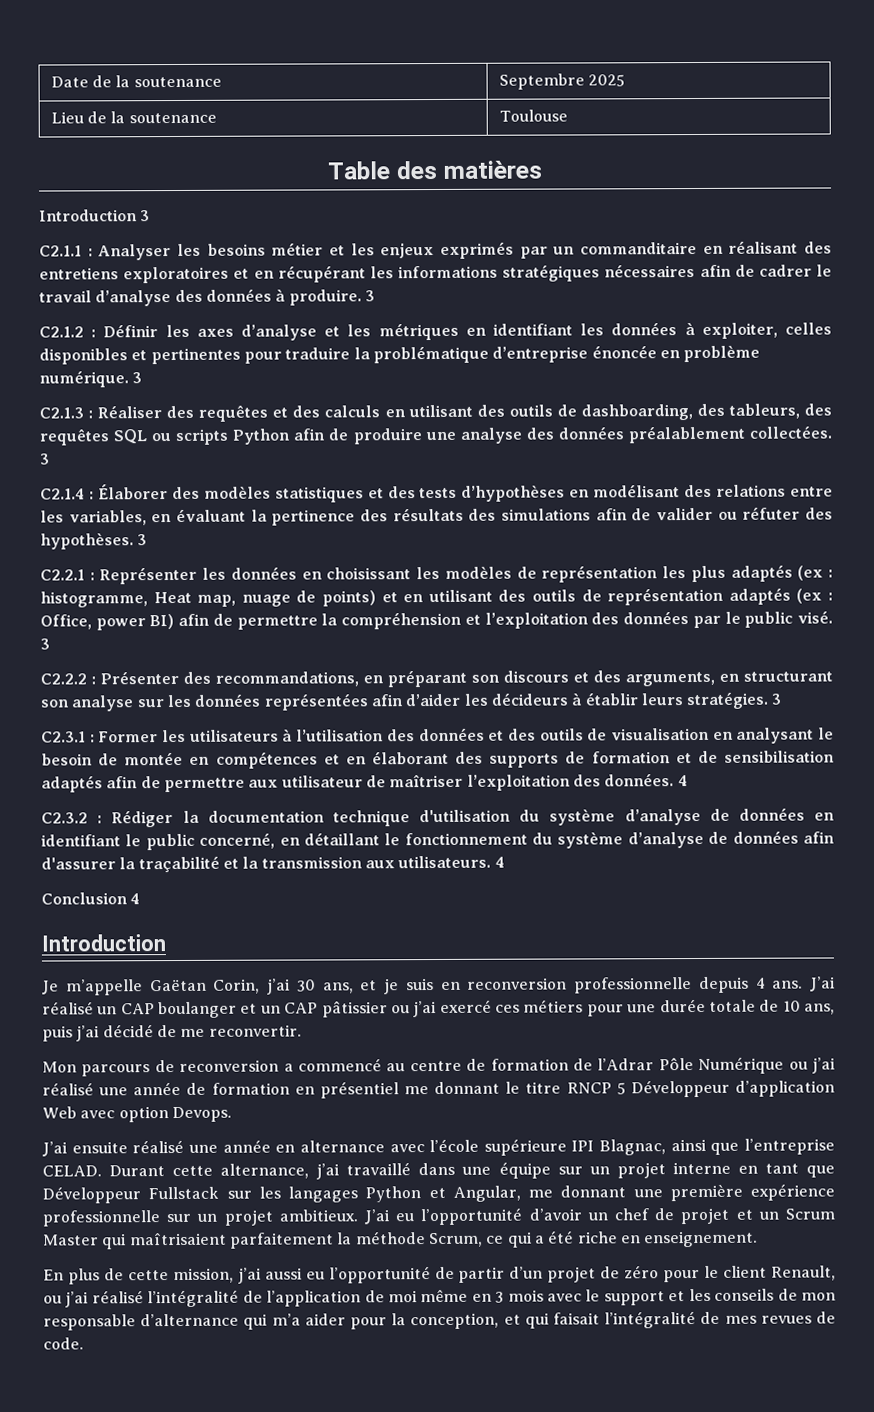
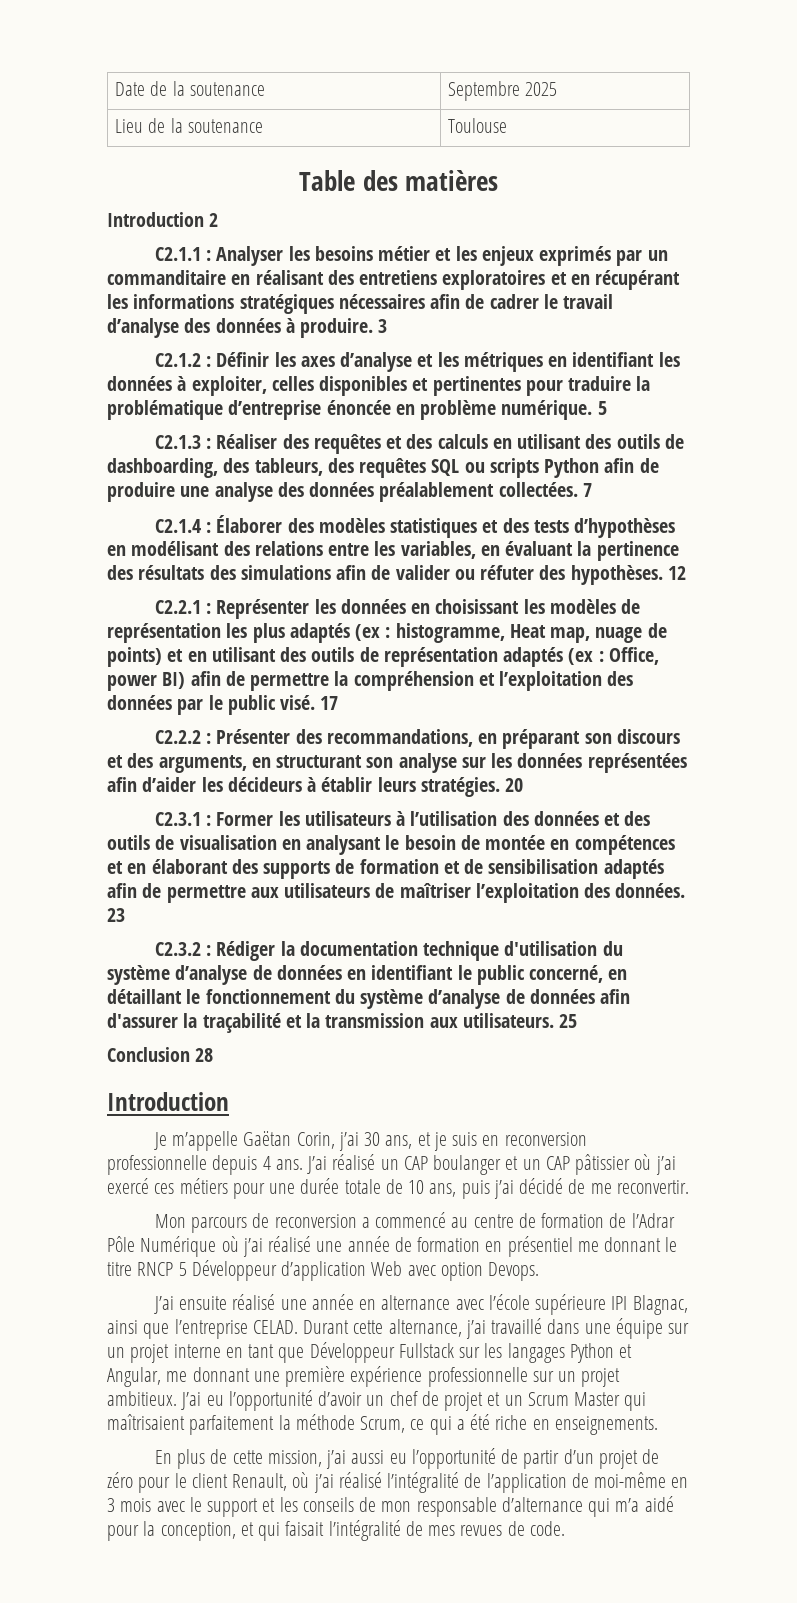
[140,210,151,222] 3 -> [209,213,219,227] 2
[132,372,143,384] 3 -> [597,401,607,415] 5
[40,453,50,465] 3 -> [582,483,592,497] 7
[137,534,148,546] 3 -> [667,566,686,580] 12
[40,638,50,650] 3 -> [320,696,339,710] 17
[771,693,782,705] 3 -> [505,778,524,792] 20
[280,775,363,788] utilisateur -> [284,883,371,898] utilisateurs
[677,775,688,787] 4 -> [107,908,125,922] 23
[494,856,505,868] 4 -> [559,1014,578,1028] 25
[130,893,141,905] 4 -> [195,1048,214,1062] 28
[390,1005,410,1014] ou -> [634,1154,652,1170] où
[788,1061,808,1070] ou -> [221,1236,239,1252] où
[644,1230,759,1248] enseignement. -> [554,1416,658,1435] enseignements.
[43,1295,62,1304] ou -> [292,1472,310,1488] où
[387,1288,469,1303] moi même -> [594,1472,667,1488] moi-même
[304,1313,346,1326] aider -> [644,1496,674,1512] aidé

